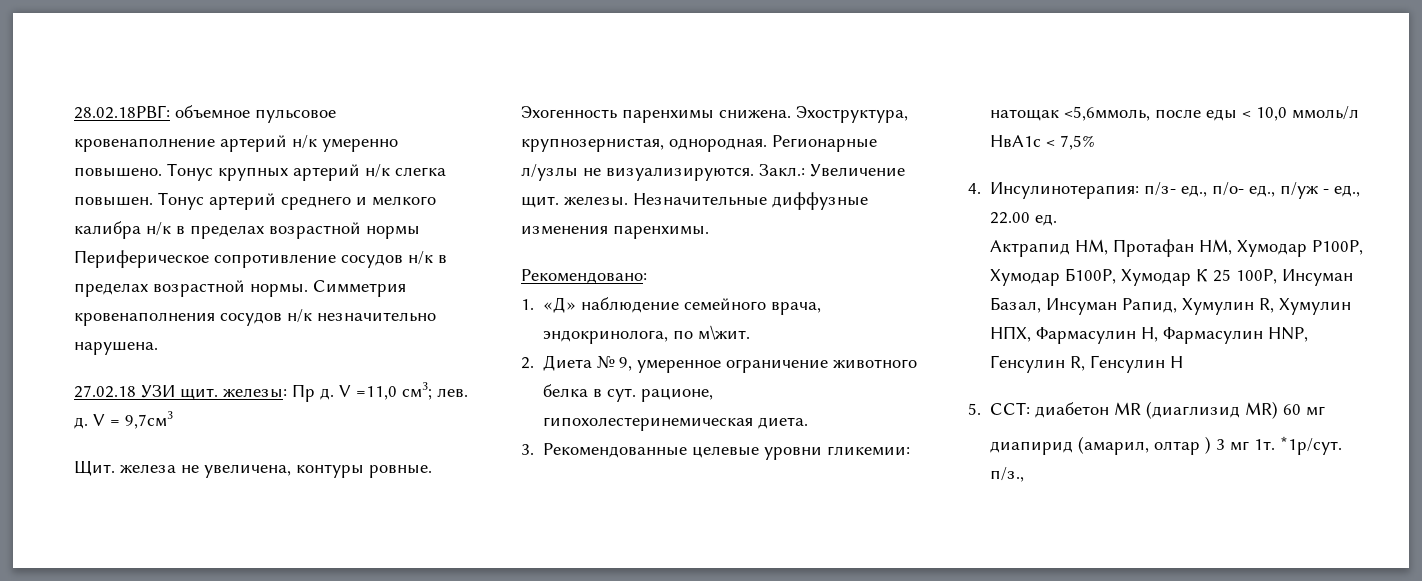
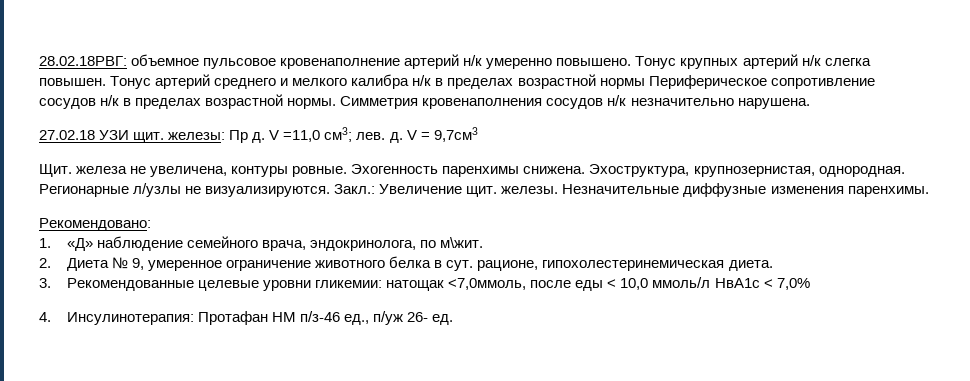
[1064,106,1151,121] <5,6ммоль, -> [448,278,527,290] <7,0ммоль,
[1060,135,1096,150] 7,5% -> [776,278,810,290] 7,0%
[1144,182,1361,199] [990,212,1058,226] [990,239,1364,257] [990,268,1354,286] [990,297,1352,315] [990,326,1309,344] [990,355,1184,373] [968,401,1326,419] [990,436,1343,455] [990,467,1025,482] п/з- ед., п/о- ед., п/уж - ед., 22.00 ед. // Актрапид НМ, Протафан НМ, Хумодар Р100Р, Хумодар Б100Р, Хумодар К 25 100Р, Инсуман Базал, Инсуман Рапид, Хумулин R, Хумулин НПХ, Фармасулин Н, Фармасулин НNР, Генсулин R, Генсулин Н // 5. ССТ: диабетон МR (диаглизид МR) 60 мг // диапирид (амарил, олтар ) 3 мг 1т. *1р/сут. п/з., -> [197,311,454,325] Протафан НМ п/з-46 ед., п/уж 26- ед.

